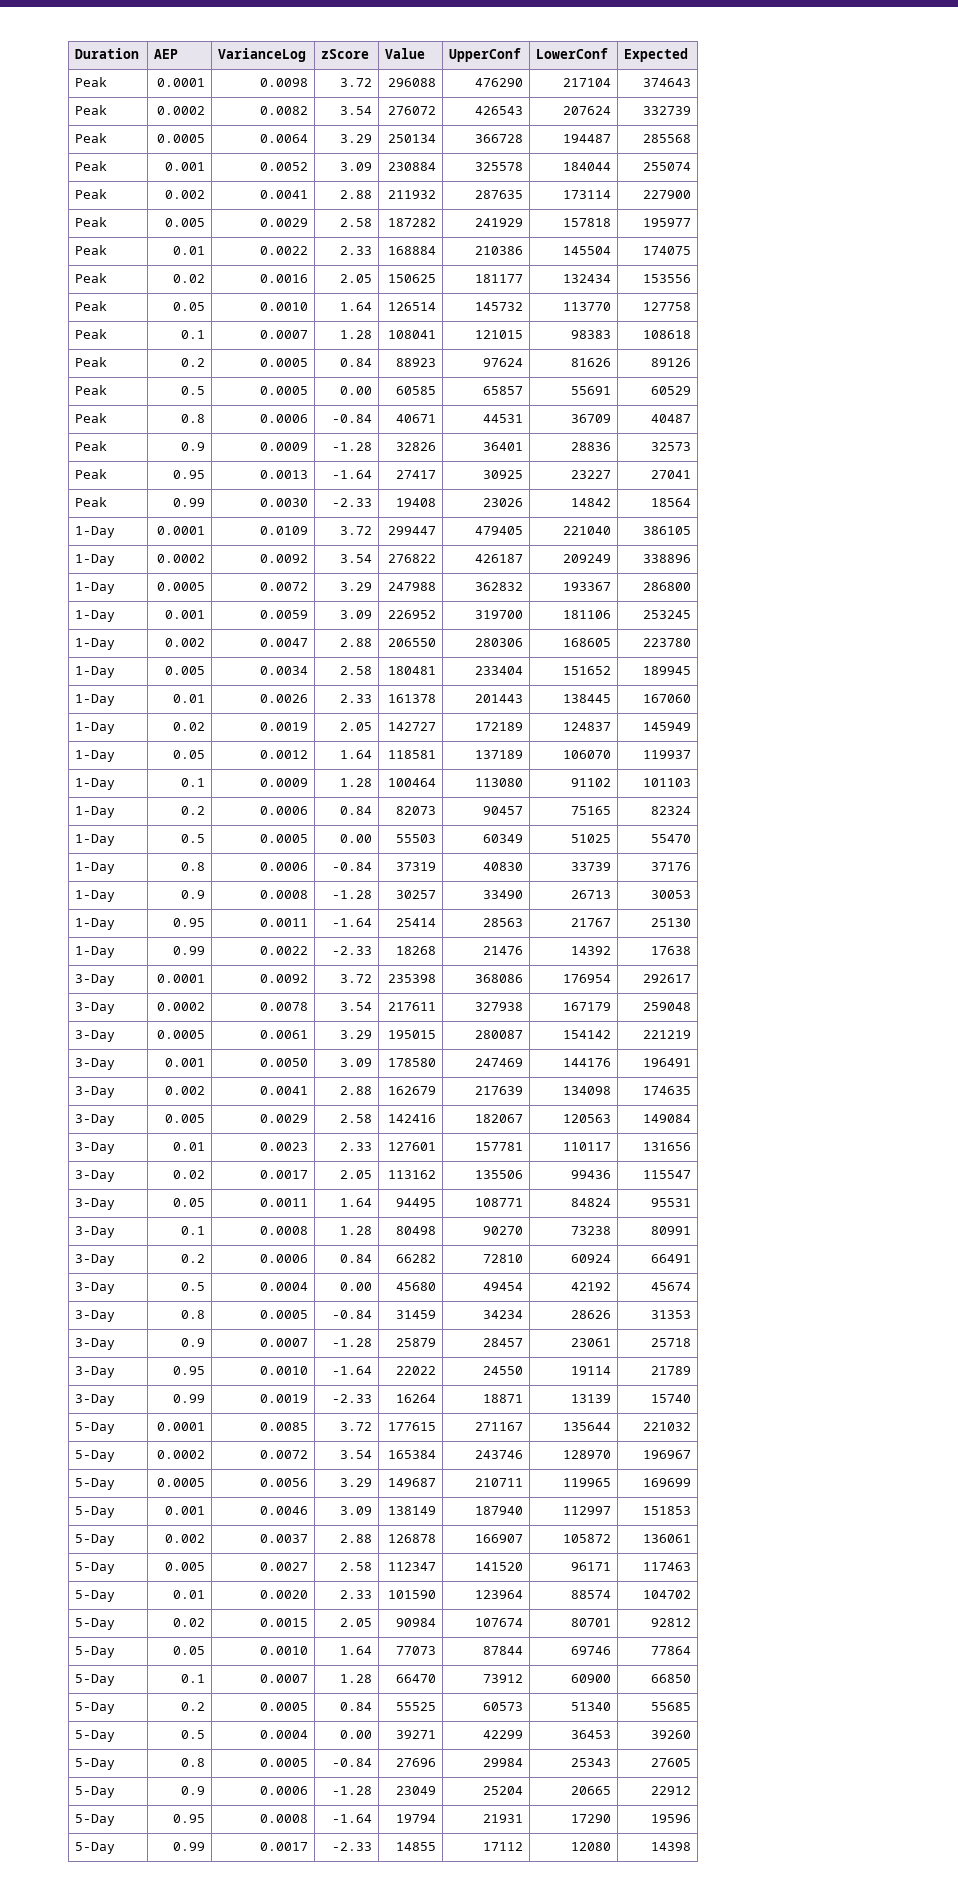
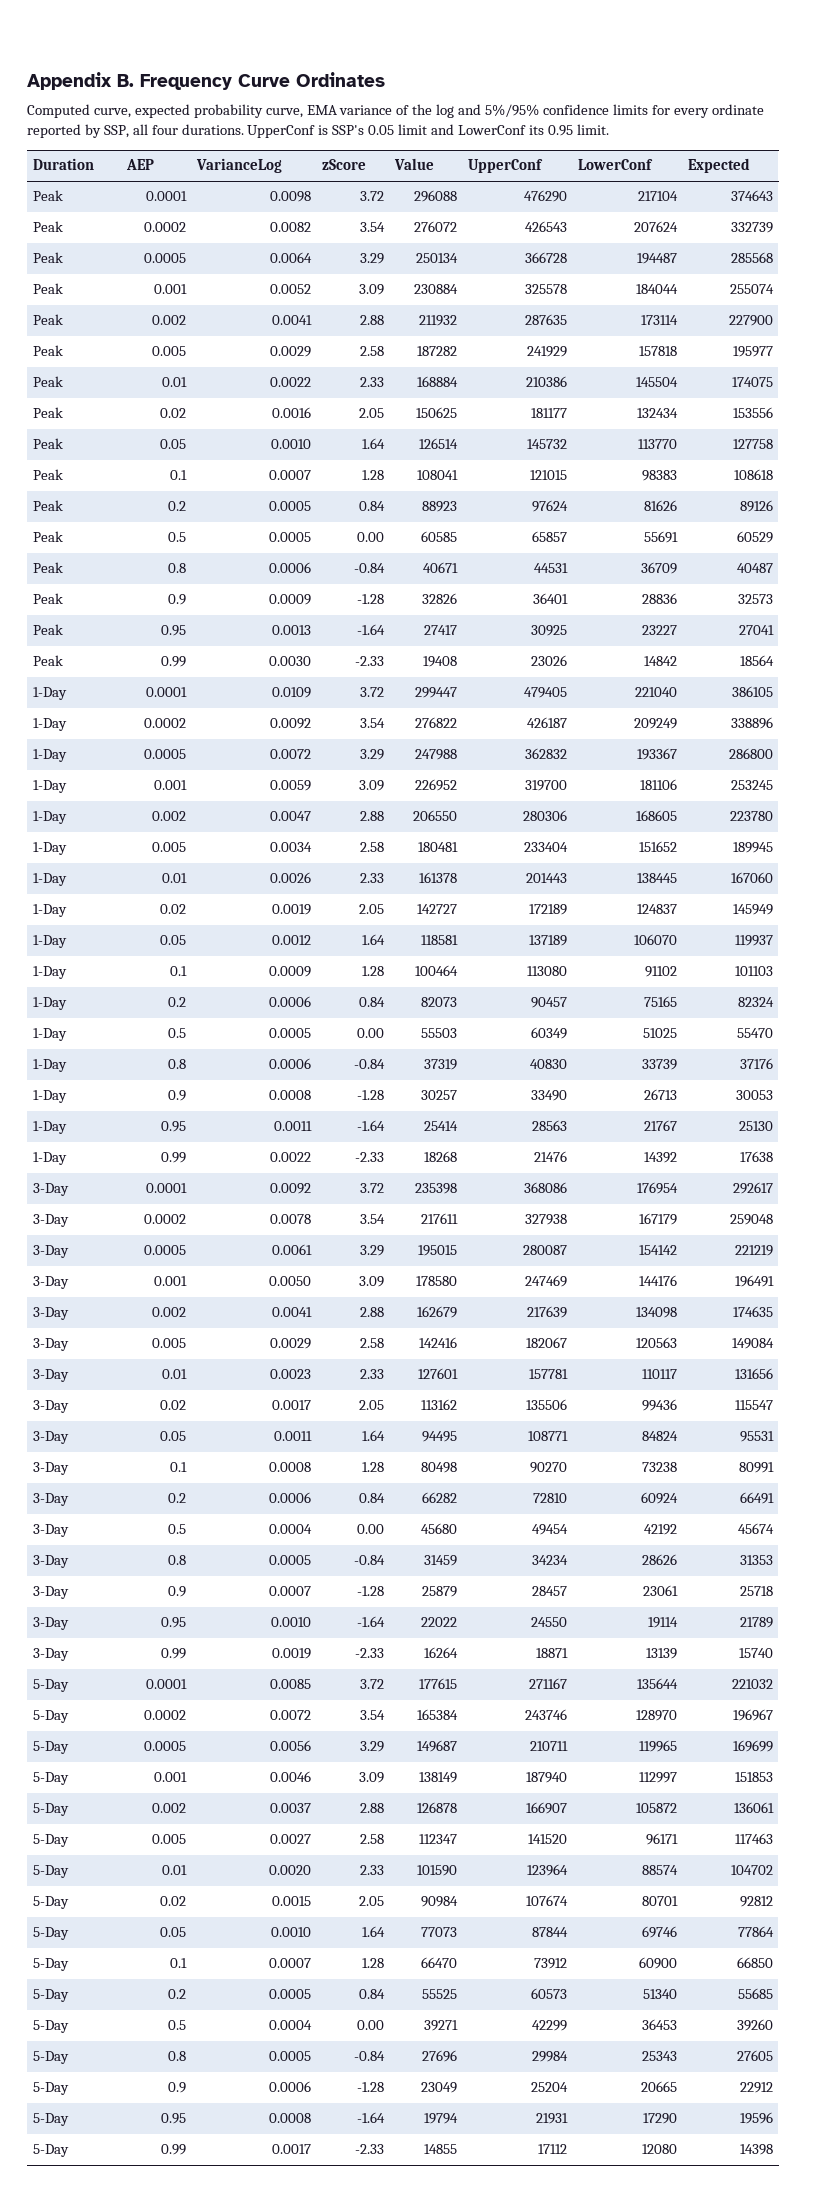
(75, 53) none -> [27,72,385,90] [27,104,764,118] [27,124,609,138] Appendix B. Frequency Curve Ordinates // Computed curve, expected probability curve, EMA variance of the log and 5%/95% confidence limits for every ordinate reported by SSP, all four durations. UpperConf is SSP's 0.05 limit and LowerConf its 0.95 limit. //

